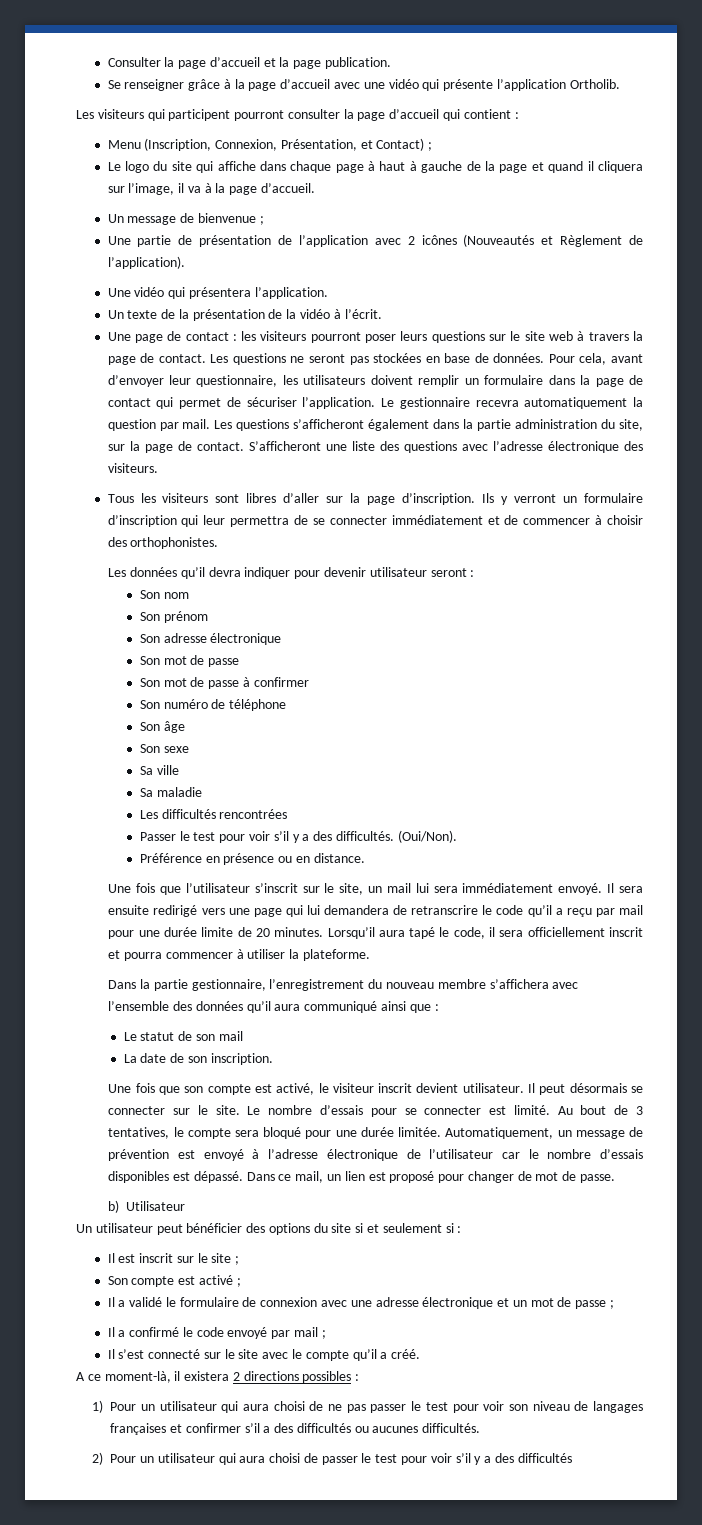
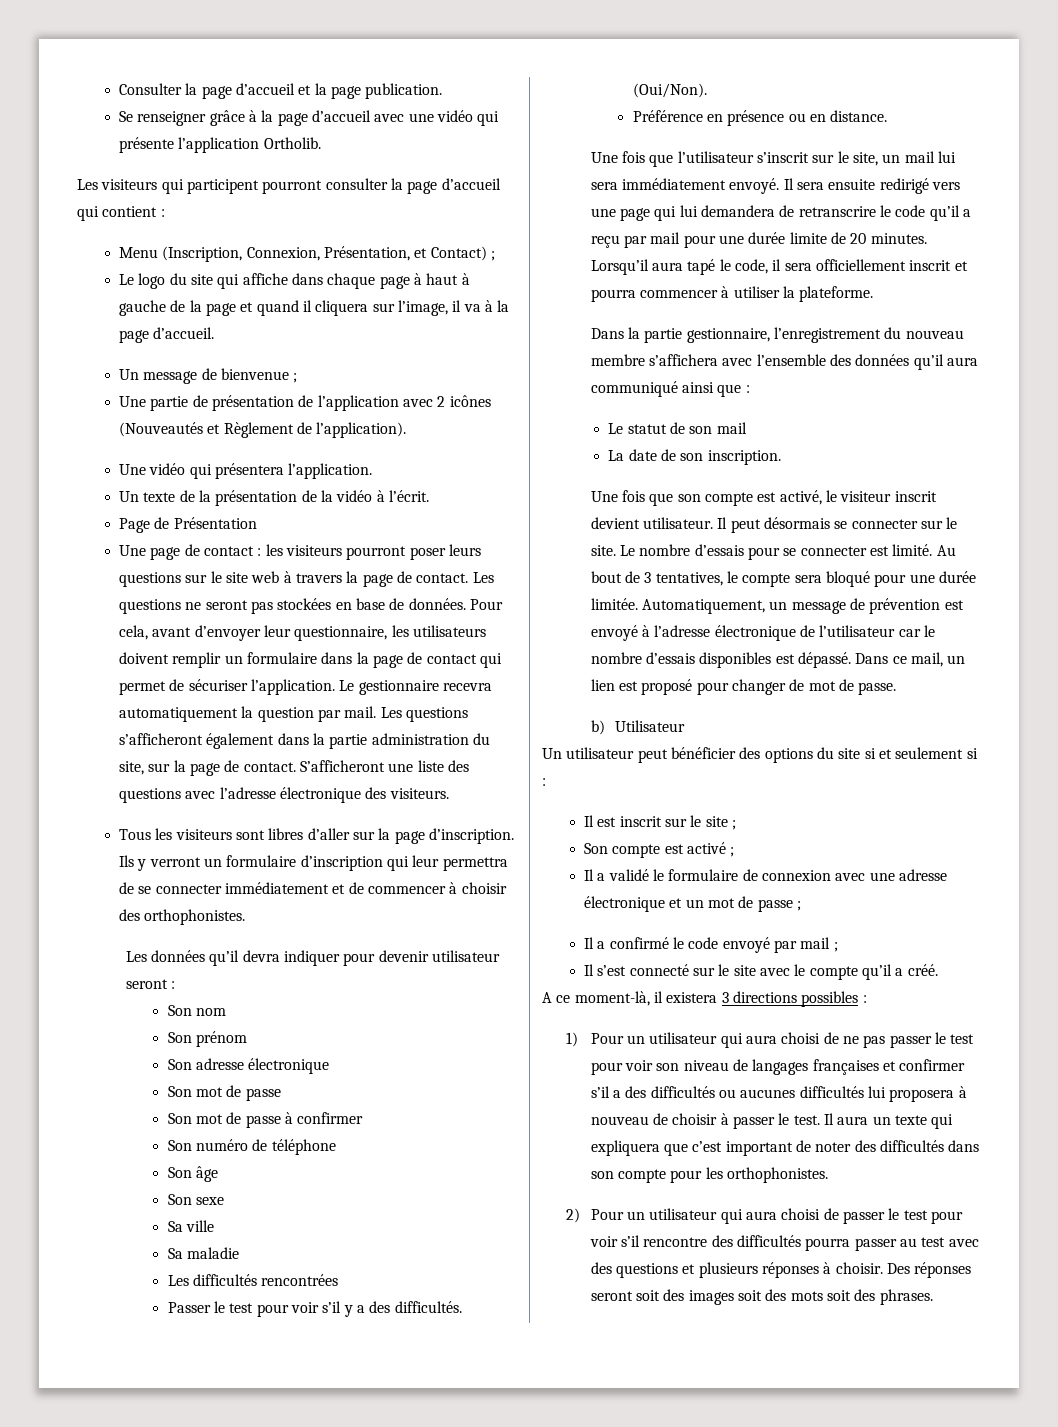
(382, 314) none -> [119,517,257,533] // Page de Présentation
[232,1372,240,1381] 2 -> [721,992,729,1003] 3
[422,1423,481,1433] difficultés. -> [799,1086,967,1102] [590,1113,954,1129] [590,1140,980,1156] [590,1167,829,1183] difficultés lui proposera à nouveau de choisir à passer le test. Il aura un texte qui expliquera que c’est important de noter des difficultés dans son compte pour les orthophonistes.
[474,1453,572,1465] y a des difficultés -> [643,1235,979,1251] [590,1262,972,1278] [590,1289,933,1305] rencontre des difficultés pourra passer au test avec des questions et plusieurs réponses à choisir. Des réponses seront soit des images soit des mots soit des phrases.

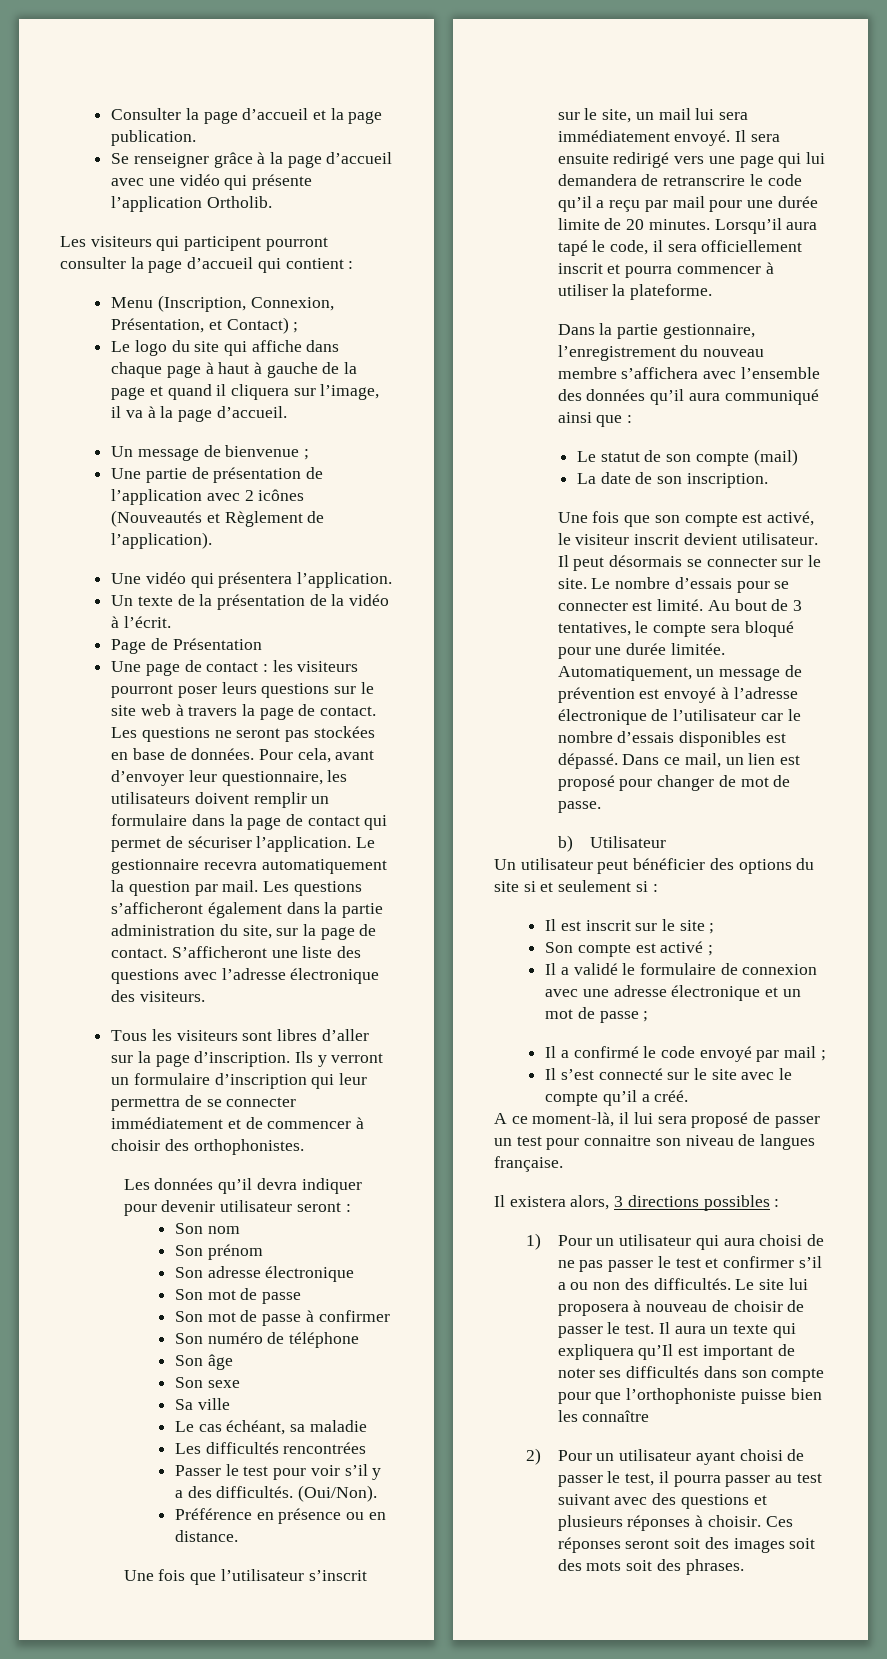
[167,1248,183,1259] Sa -> [174,1420,306,1435] Le cas échéant, sa
[716,422,747,434] mail -> [695,449,798,466] compte (mail)
[666,992,718,1003] existera -> [633,1112,820,1128] [494,1134,816,1150] [494,1156,563,1172] [494,1195,610,1210] lui sera proposé de passer un test pour connaitre son niveau de langues française. // Il existera alors,
[590,1059,966,1075] [590,1086,864,1098] pour voir son niveau de langages françaises et confirmer s’il a des difficultés ou aucunes difficultés -> [705,1256,822,1268] [557,1278,785,1290] et confirmer s’il a ou non des difficultés. Le site
[720,1113,729,1125] à -> [787,1300,805,1312] de
[664,1141,723,1156] que c’est -> [638,1344,699,1360] qu’Il est
[854,1140,876,1152] des -> [599,1370,622,1378] ses
[705,1167,829,1183] les orthophonistes. -> [595,1388,822,1404] [557,1410,650,1422] que l’orthophoniste puisse bien les connaître
[720,1209,778,1224] qui aura -> [695,1451,735,1465] ayant
[903,1210,964,1224] [589,1235,802,1247] test pour voir s’il rencontre des difficultés -> [625,1471,669,1486] test, il
(946, 1242) none -> [557,1494,610,1505] suivant
[887,1263,911,1274] Des -> [765,1516,793,1527] Ces

